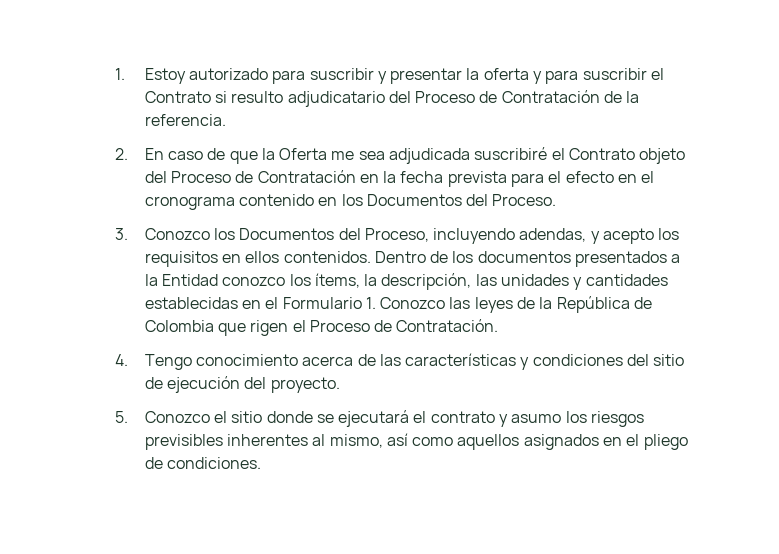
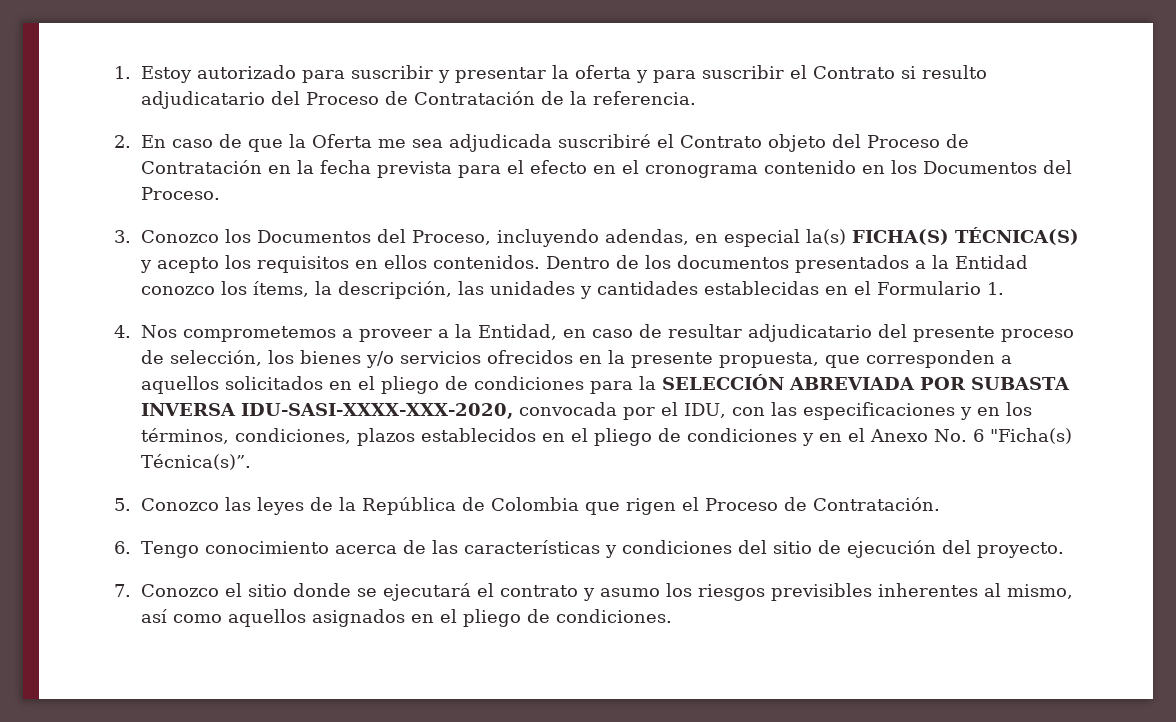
(587, 235) none -> [694,227,1079,247] en especial la(s) FICHA(S) TÉCNICA(S)
(376, 303) none -> [114,324,1074,342] [140,350,1012,368] [140,374,1070,394] [140,402,1032,420] [140,428,1072,446] [140,454,251,470] [114,498,132,511] // 4. Nos comprometemos a proveer a la Entidad, en caso de resultar adjudicatario del presente proceso de selección, los bienes y/o servicios ofrecidos en la presente propuesta, que corresponden a aquellos solicitados en el pliego de condiciones para la SELECCIÓN ABREVIADA POR SUBASTA INVERSA IDU-SASI-XXXX-XXX-2020, convocada por el IDU, con las especificaciones y en los términos, condiciones, plazos establecidos en el pliego de condiciones y en el Anexo No. 6 "Ficha(s) Técnica(s)”. // 5.
[114,354,128,366] 4. -> [114,541,132,554] 6.
[114,411,128,423] 5. -> [114,584,132,597] 7.

